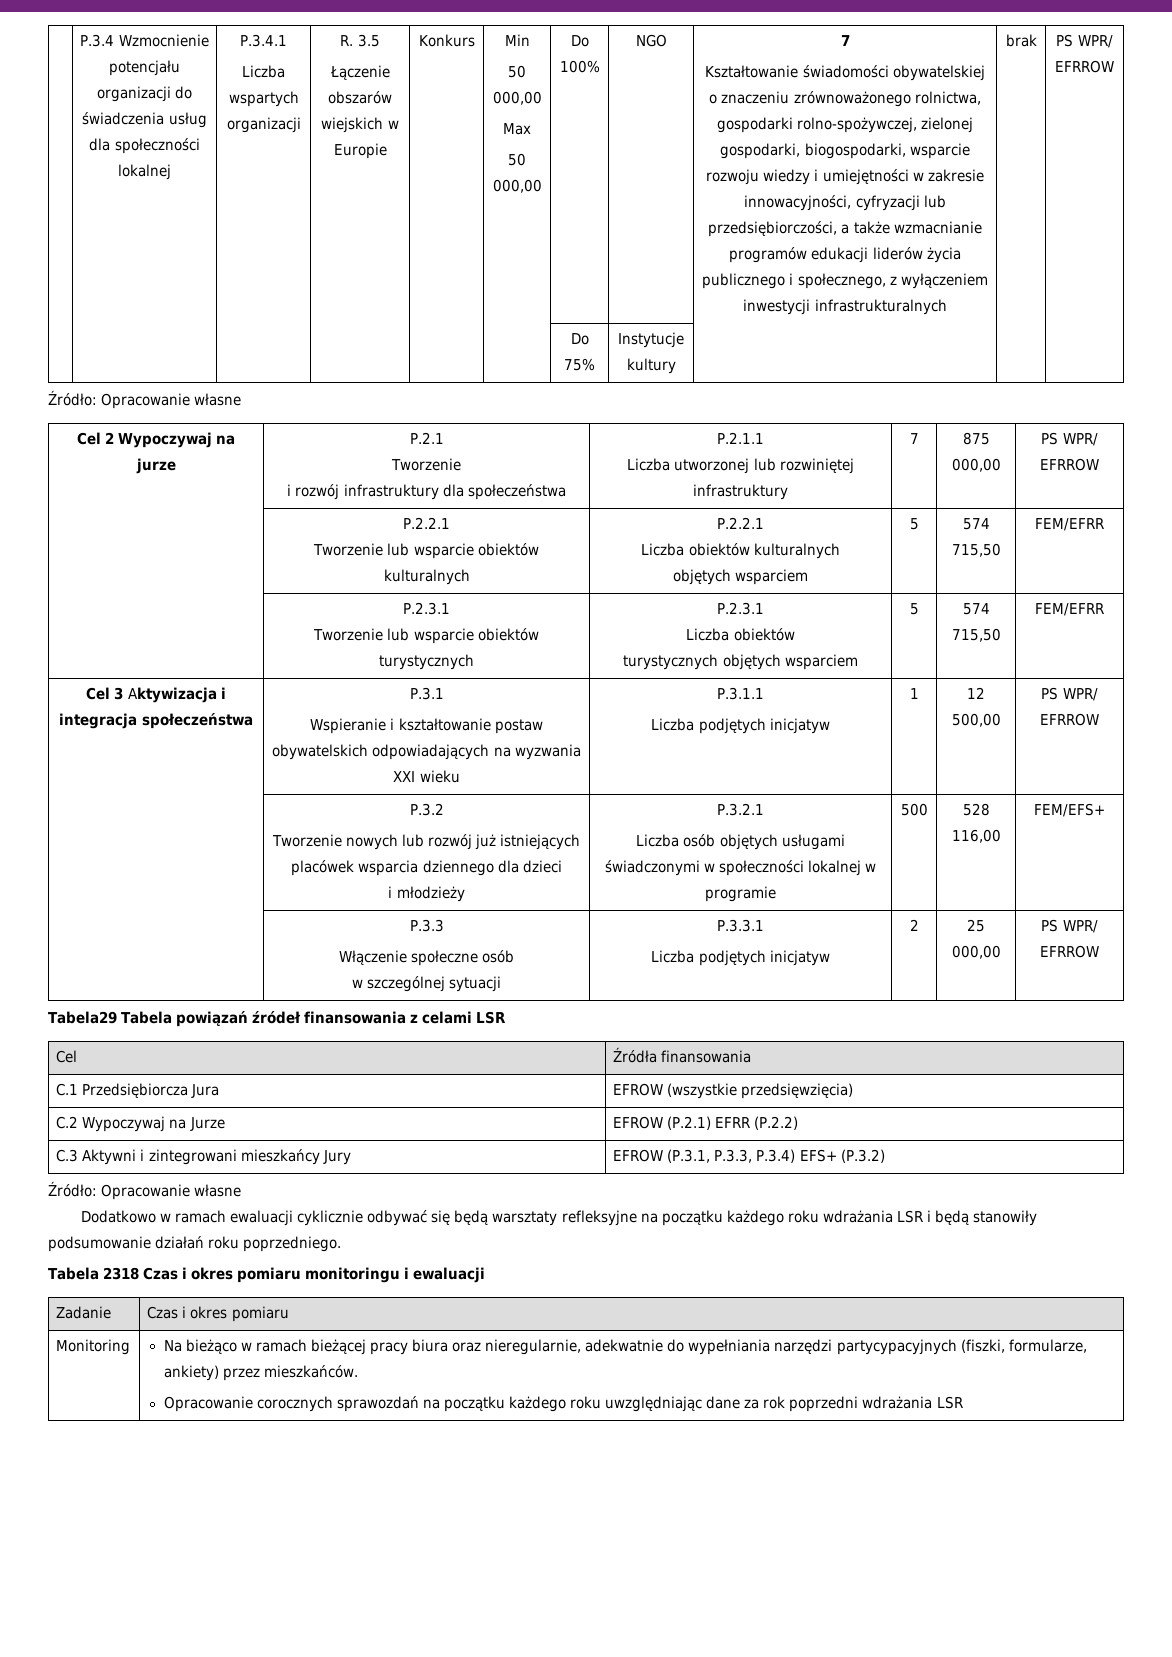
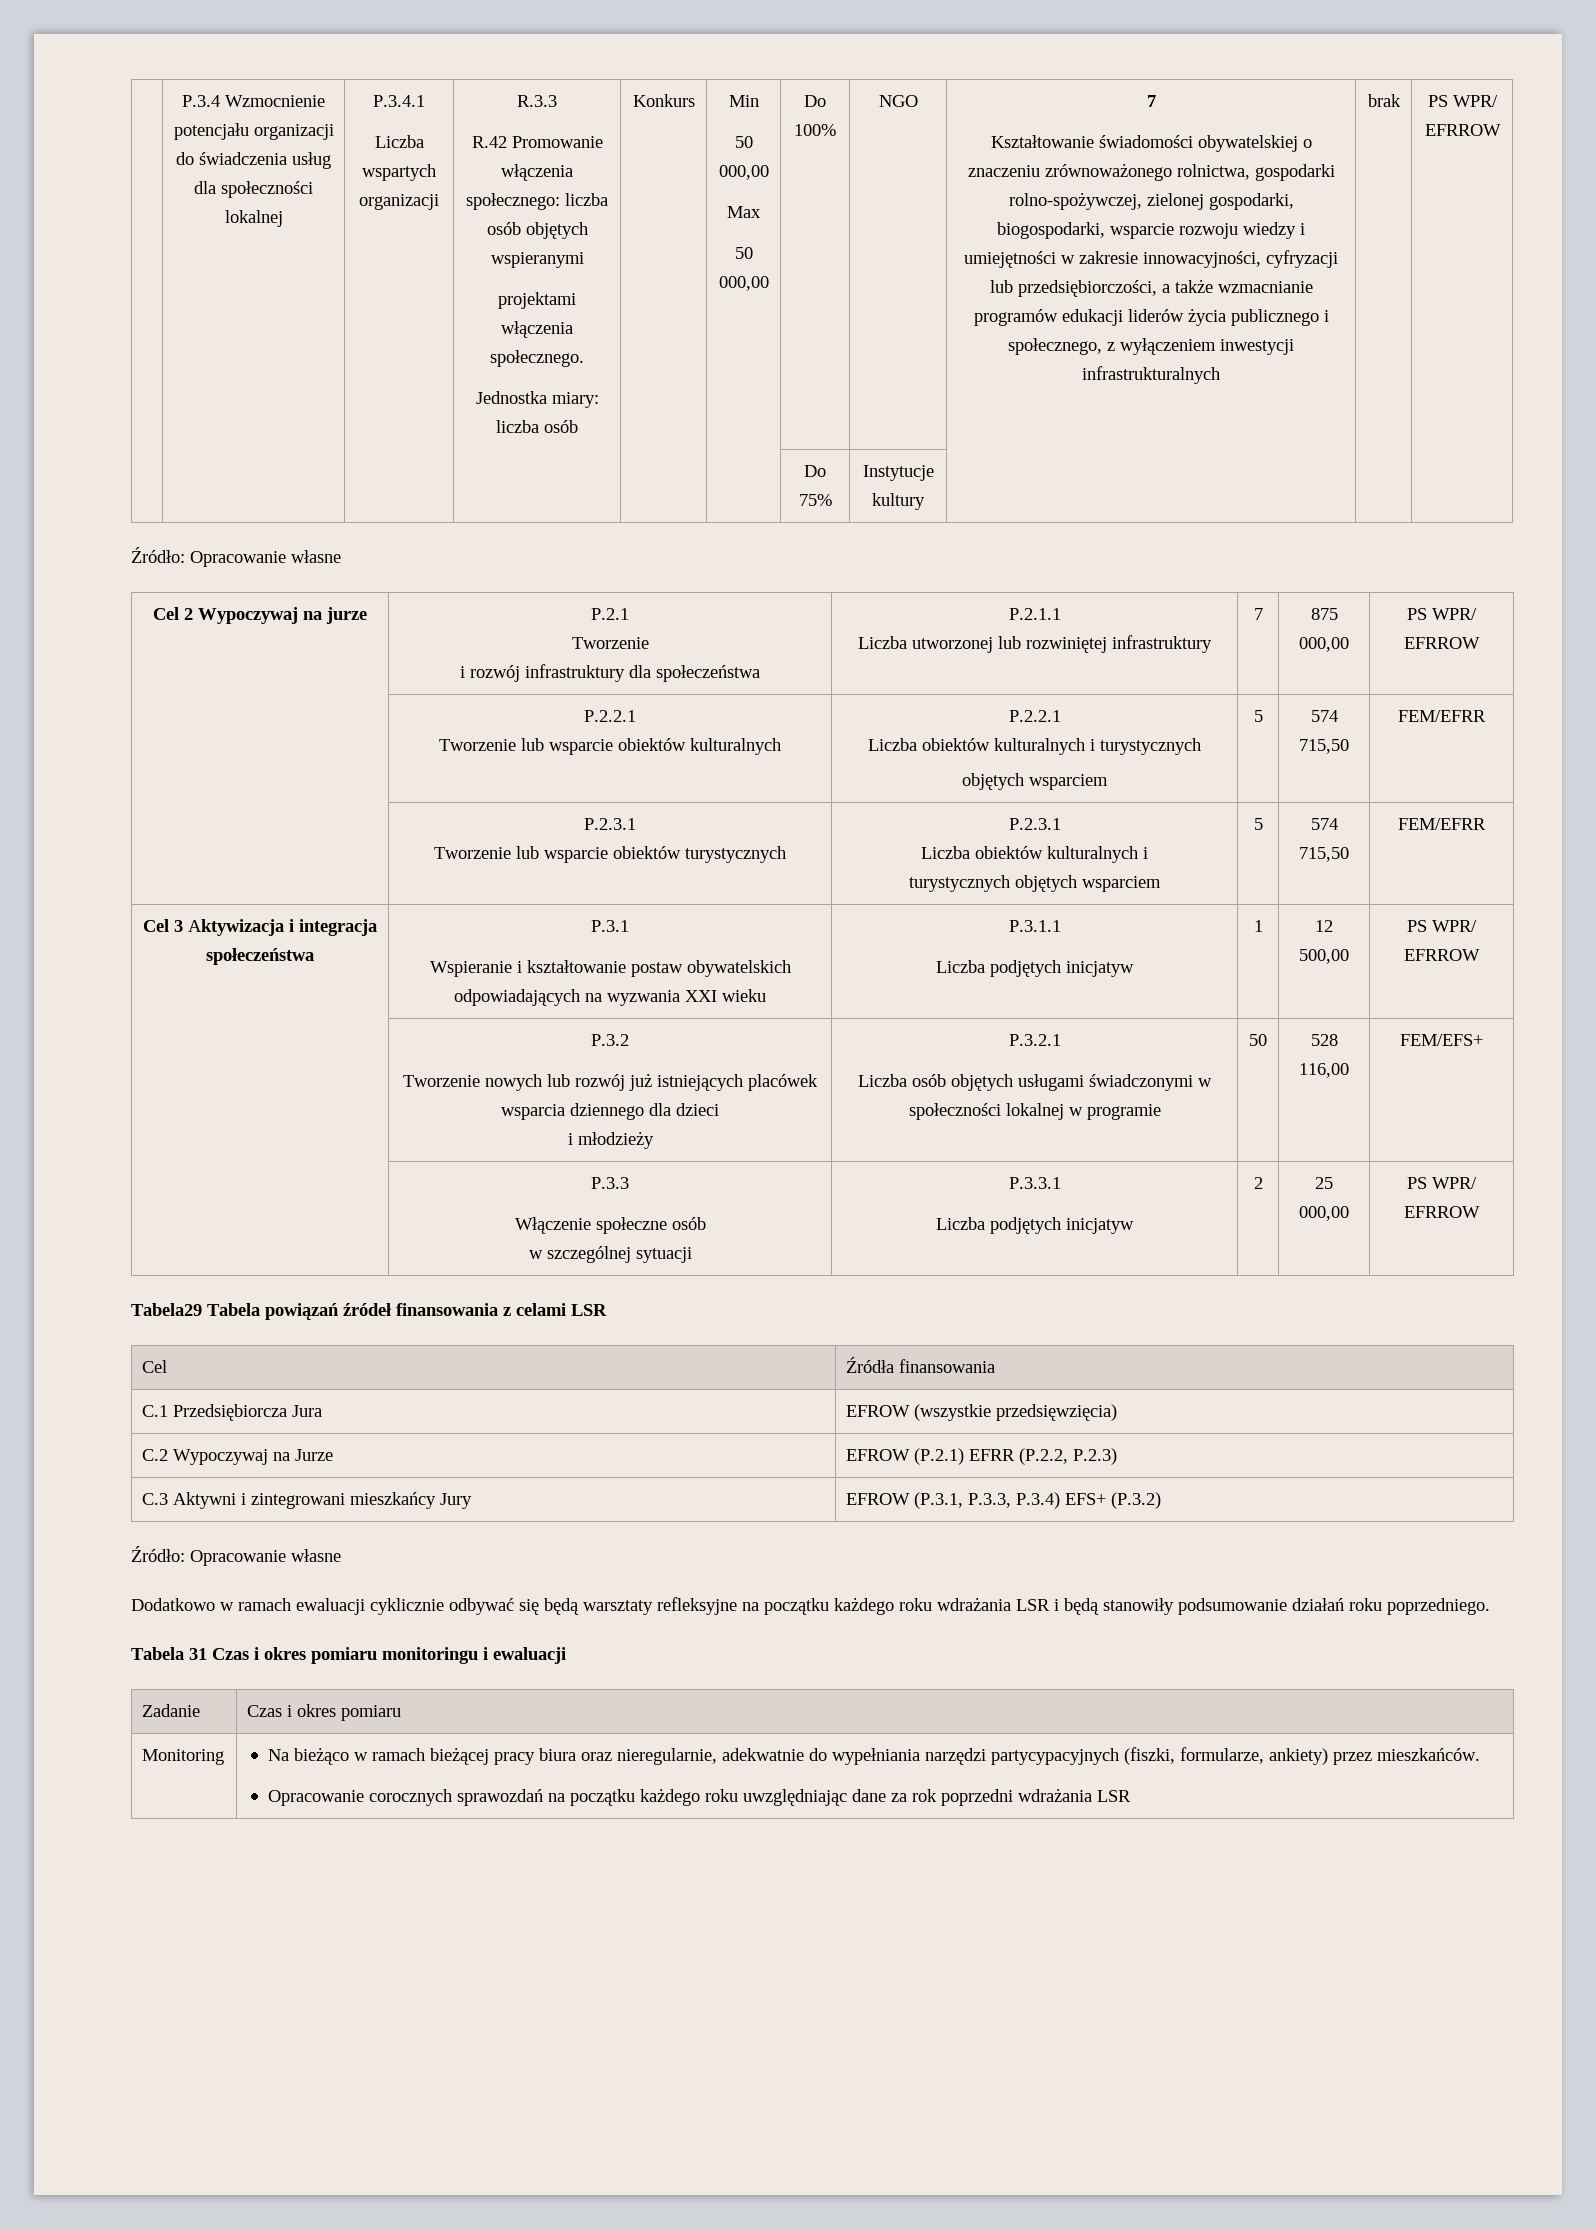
[340,34,380,47] [329,65,390,80] [328,91,392,104] [321,117,399,133] [333,143,387,159] R. 3.5 // Łączenie obszarów wiejskich w Europie -> [517,95,557,107] [471,136,603,148] [501,164,573,181] [466,193,608,210] [486,222,588,239] [490,252,584,268] [498,292,576,309] [501,321,573,338] [490,350,584,367] [475,391,599,408] [496,420,578,433] R.3.3 // R.42 Promowanie włączenia społecznego: liczba osób objętych wspieranymi // projektami włączenia społecznego. // Jednostka miary: liczba osób
(840, 551) none -> [1090,738,1201,755] i turystycznych
(795, 634) none -> [1047,846,1148,863] kulturalnych i
[900,803,928,816] 500 -> [1249,1034,1267,1046] 50
[754,1116,799,1130] (P.2.2) -> [1019,1448,1118,1465] (P.2.2, P.2.3)
[103,1267,140,1280] 2318 -> [189,1648,207,1660] 31

